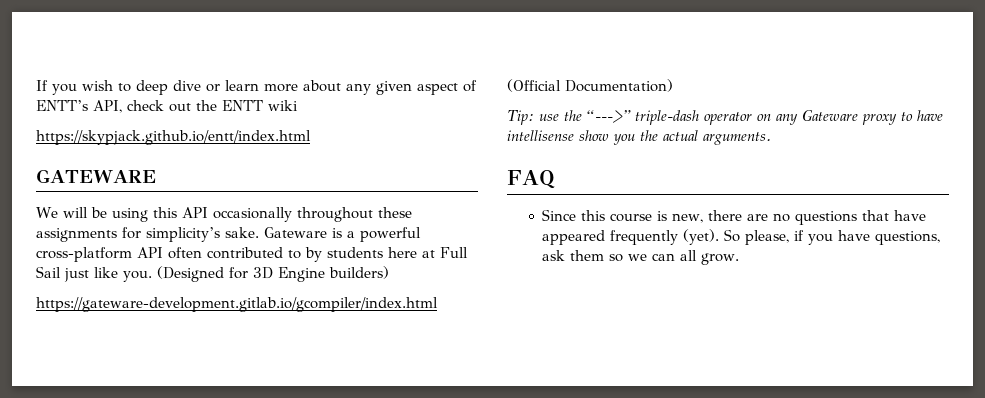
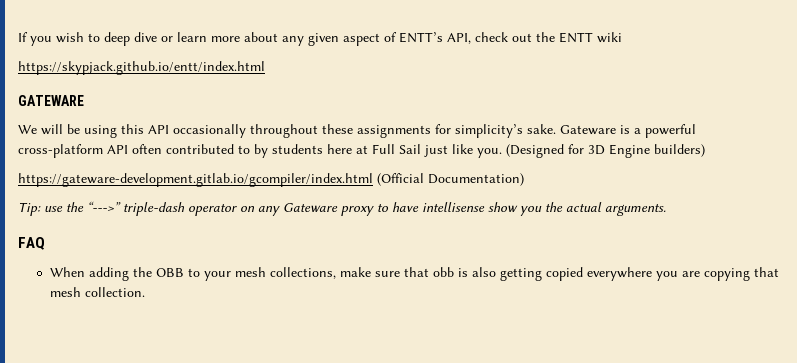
[542,209,927,225] [542,229,941,245] [542,250,740,265] Since this course is new, there are no questions that have appeared frequently (yet). So please, if you have questions, ask them so we can all grow. -> [49,267,779,281] [49,287,145,297] When adding the OBB to your mesh collections, make sure that obb is also getting copied everywhere you are copying that mesh collection.

